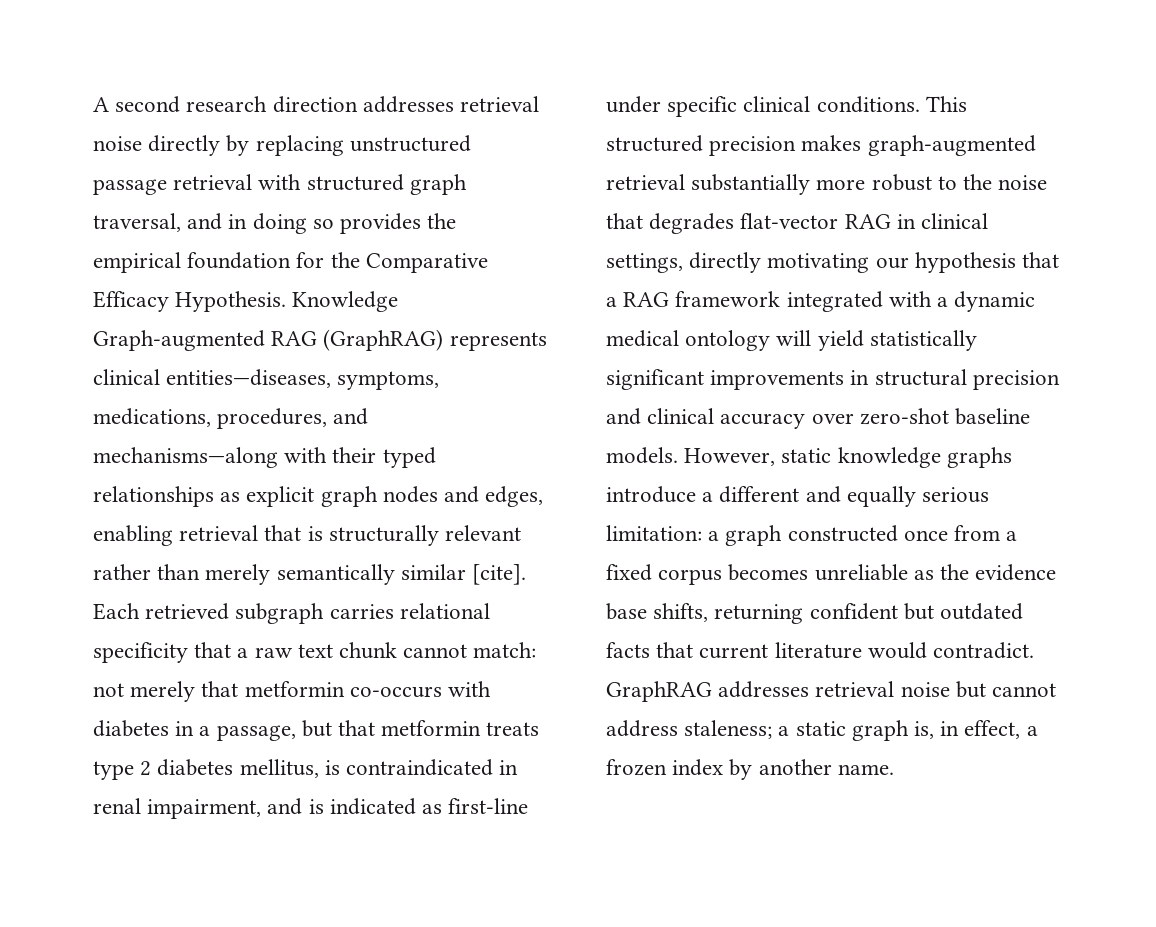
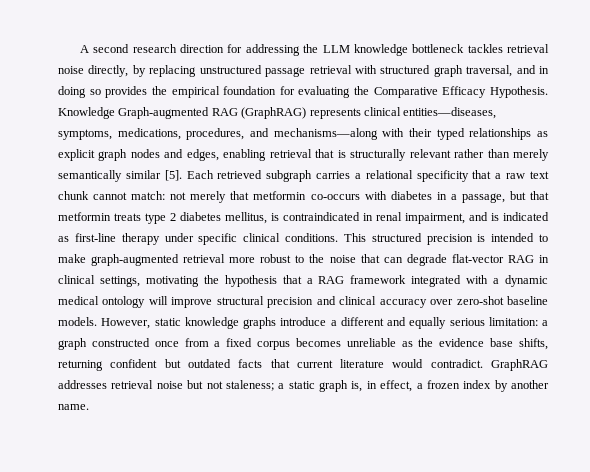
[362,96,540,113] [93,135,221,156] addresses retrieval noise directly -> [227,44,549,56] [58,65,129,77] for addressing the LLM knowledge bottleneck tackles retrieval noise directly,
(325, 260) none -> [298,86,351,98] evaluating
[472,564,527,585] [cite]. -> [164,170,182,181] [5].
(394, 611) none -> [354,173,361,179] a
(529, 806) none -> [121,233,160,245] therapy
[801,135,862,151] makes -> [477,233,548,242] [58,254,86,263] is intended to make
[691,174,811,195] substantially -> (226, 258) none
[649,213,735,234] degrades -> [383,254,447,266] can degrade
[689,252,909,273] directly motivating our -> [145,275,219,287] motivating the
[817,330,977,351] [606,369,870,390] yield statistically significant improvements in -> [171,297,213,308] improve
[992,683,1057,697] [606,720,678,737] cannot address -> [206,381,223,389] not

